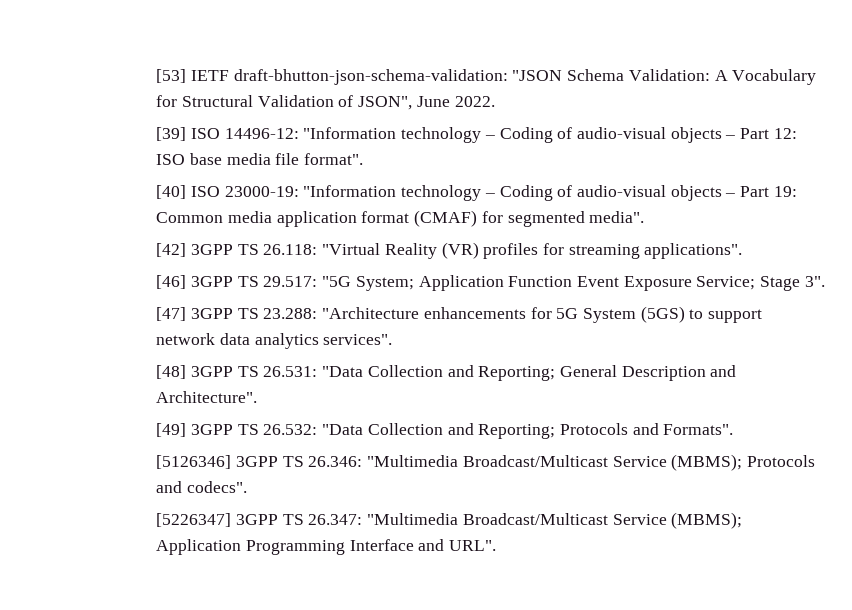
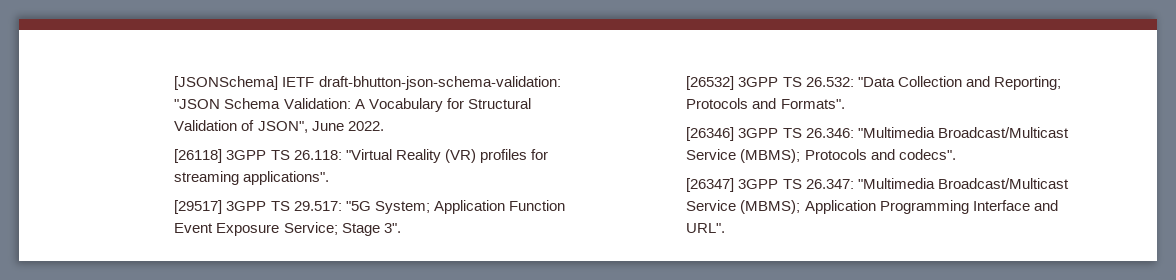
[156,69,187,83] [53] -> [174,76,279,90] [JSONSchema]
[156,127,797,143] [156,153,364,165] [156,185,797,201] [156,210,645,227] [156,243,187,257] [39] ISO 14496-12: "Information technology – Coding of audio-visual objects – Part 12: ISO base media file format". // [40] ISO 23000-19: "Information technology – Coding of audio-visual objects – Part 19: Common media application format (CMAF) for segmented media". // [42] -> [174,149,223,163] [26118]
[156,275,187,289] [46] -> [174,200,223,214] [29517]
[156,306,763,323] [156,333,393,349] [156,365,737,381] [156,391,258,403] [156,423,187,437] [47] 3GPP TS 23.288: "Architecture enhancements for 5G System (5GS) to support network data analytics services". // [48] 3GPP TS 26.531: "Data Collection and Reporting; General Description and Architecture". // [49] -> [686,76,735,90] [26532]
[156,455,232,469] [5126346] -> [686,127,735,141] [26346]
[156,513,232,527] [5226347] -> [686,178,735,192] [26347]

